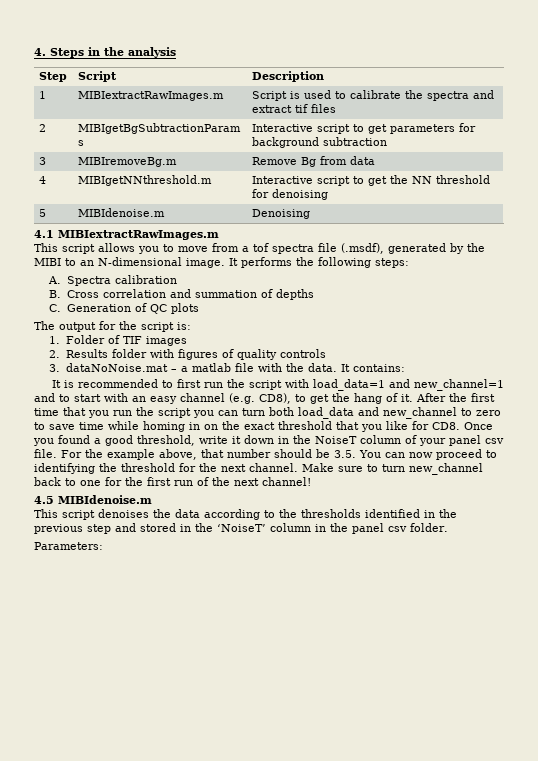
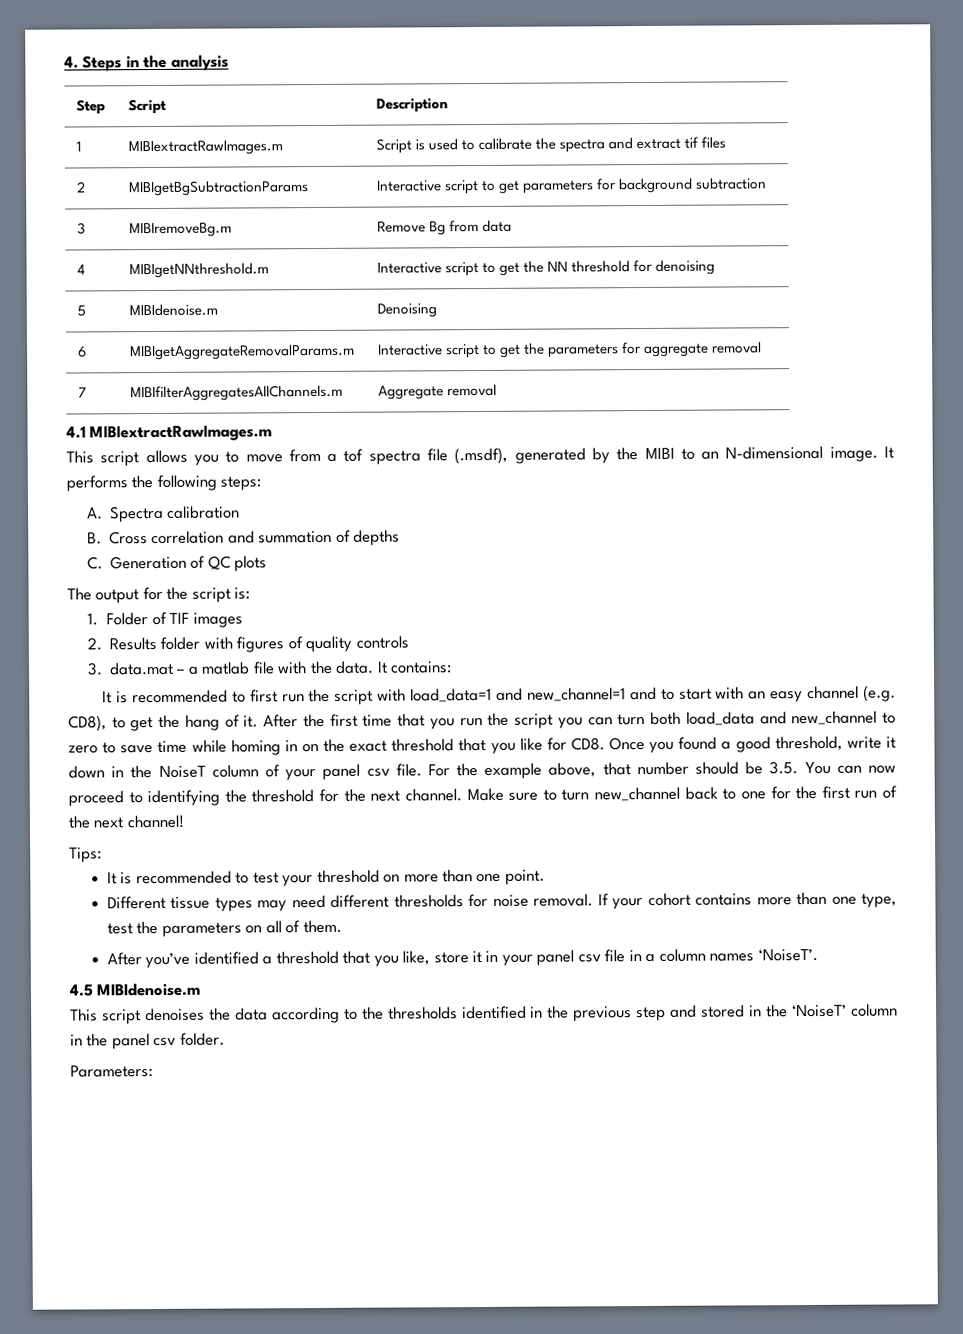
(311, 214) none -> [77,346,87,358] [129,343,355,361] [377,341,763,359] [77,387,87,398] [129,384,343,402] [377,383,497,400] // 6 | MIBIgetAggregateRemovalParams.m | Interactive script to get the parameters for aggregate removal // 7 | MIBIfilterAggregatesAllChannels.m | Aggregate removal
[65,363,168,372] dataNoNoise.mat -> [108,661,174,676] data.mat
(311, 481) none -> [69,847,102,863] [106,869,545,887] [106,891,898,912] [106,919,342,937] [106,948,818,969] // Tips: // It is recommended to test your threshold on more than one point. // Different tissue types may need different thresholds for noise removal. If your cohort contains more than one type, test the parameters on all of them. // After you’ve identified a threshold that you like, store it in your panel csv file in a column names ‘NoiseT’.

